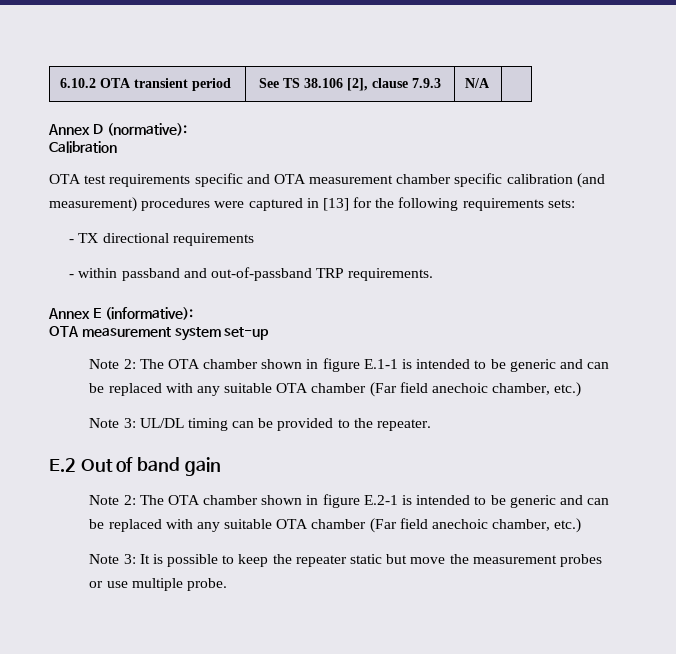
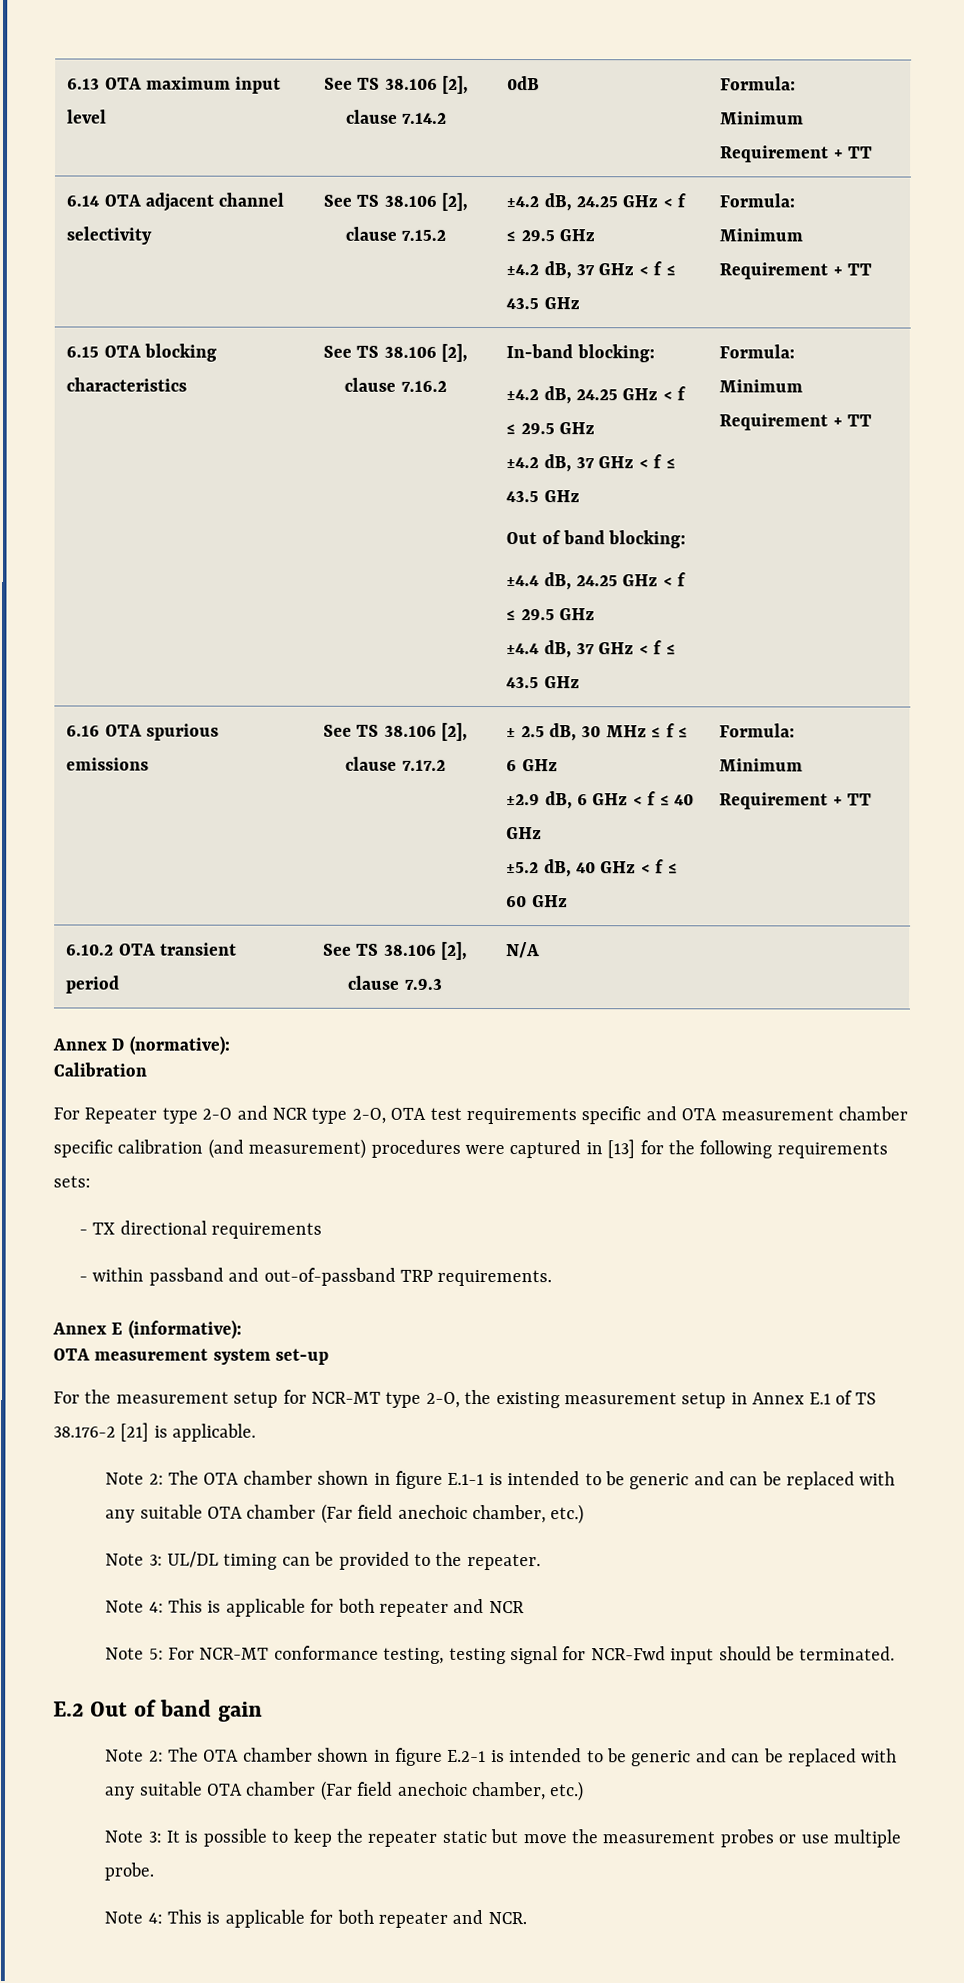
(59, 83) none -> [67,76,282,94] [67,109,108,124] [323,75,470,94] [345,109,448,124] [507,76,541,91] [720,76,797,91] [720,111,805,125] [720,145,874,163] [66,192,285,212] [66,226,153,245] [322,192,469,211] [344,226,447,241] [506,193,687,212] [506,229,596,242] [506,261,676,280] [506,297,580,310] [719,193,796,208] [719,228,804,242] [719,262,873,280] [66,343,218,362] [66,377,188,392] [322,343,469,362] [344,377,447,392] [506,344,655,363] [506,386,687,405] [506,422,596,435] [506,454,676,473] [506,490,580,503] [506,530,687,549] [506,572,687,591] [506,608,596,621] [506,640,676,659] [506,676,580,689] [719,344,796,359] [719,379,804,393] [719,413,873,431] [66,723,220,741] [66,757,150,771] [322,722,469,741] [345,756,446,771] [506,723,689,742] [506,759,558,772] [506,791,695,810] [506,827,543,840] [506,859,678,878] [506,895,568,908] [719,723,796,738] [719,758,804,772] [719,792,873,810] 6.13 OTA maximum input level | See TS 38.106 [2], clause 7.14.2 | 0dB | Formula: // Minimum Requirement + TT // 6.14 OTA adjacent channel selectivity | See TS 38.106 [2], clause 7.15.2 | ±4.2 dB, 24.25 GHz < f ≤ 29.5 GHz // ±4.2 dB, 37 GHz < f ≤ 43.5 GHz | Formula: // Minimum Requirement + TT // 6.15 OTA blocking characteristics | See TS 38.106 [2], clause 7.16.2 | In-band blocking: // ±4.2 dB, 24.25 GHz < f ≤ 29.5 GHz // ±4.2 dB, 37 GHz < f ≤ 43.5 GHz // Out of band blocking: // ±4.4 dB, 24.25 GHz < f ≤ 29.5 GHz // ±4.4 dB, 37 GHz < f ≤ 43.5 GHz | Formula: // Minimum Requirement + TT // 6.16 OTA spurious emissions | See TS 38.106 [2], clause 7.17.2 | ± 2.5 dB, 30 MHz ≤ f ≤ 6 GHz // ±2.9 dB, 6 GHz < f ≤ 40 GHz // ±5.2 dB, 40 GHz < f ≤ 60 GHz | Formula: // Minimum Requirement + TT //
(117, 147) none -> [53,1105,386,1124] For Repeater type 2-O and NCR type 2-O,
(270, 333) none -> [53,1389,877,1409] [53,1422,257,1442] // For the measurement setup for NCR-MT type 2-O, the existing measurement setup in Annex E.1 of TS 38.176-2 [21] is applicable.
(431, 425) none -> [105,1598,525,1617] [105,1645,896,1665] // Note 4: This is applicable for both repeater and NCR // Note 5: For NCR-MT conformance testing, testing signal for NCR-Fwd input should be terminated.
(227, 584) none -> [104,1909,527,1928] // Note 4: This is applicable for both repeater and NCR.

